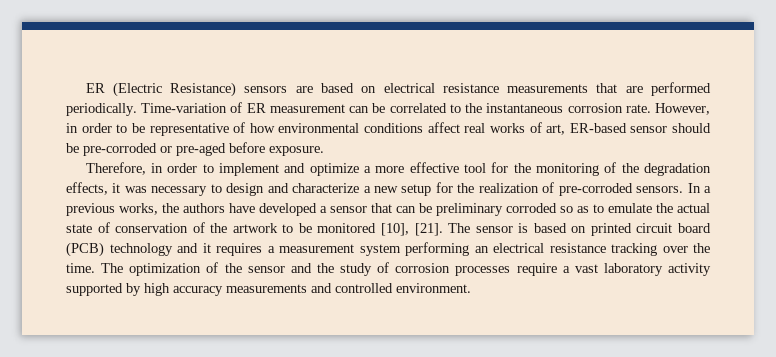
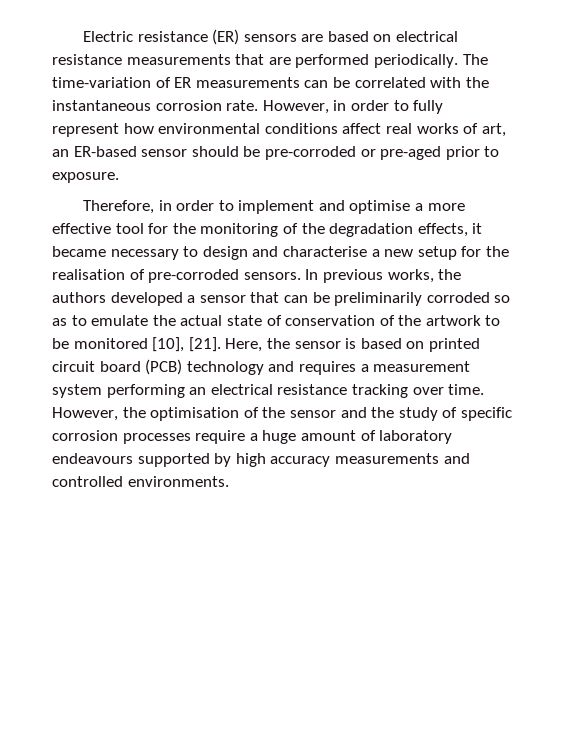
[85,82,237,97] ER (Electric Resistance) -> [82,29,240,45] Electric resistance (ER)
[141,103,228,113] Time-variation -> [462,54,488,65] [52,77,151,88] The time-variation
[269,104,345,113] measurement -> [195,77,300,88] measurements
[449,104,461,113] to -> [430,77,462,88] with
[131,122,246,136] be representative of -> [413,100,444,114] [52,123,119,137] fully represent
(566, 129) none -> [52,149,69,157] an
[229,142,265,153] before -> [445,146,500,160] prior to
[309,163,359,176] optimize -> [349,200,411,214] optimise
[124,186,147,193] was -> [52,246,106,257] became
[292,183,360,193] characterize -> [282,246,367,257] characterise
[478,183,539,193] realization -> [52,269,125,280] realisation
[704,186,712,193] a -> (319, 274) none
[229,203,255,213] have -> (106, 297) none
[436,203,503,216] preliminary -> [334,292,423,306] preliminarily
[448,223,471,233] The -> [225,338,290,352] Here, the
[202,243,211,253] it -> (295, 366) none
[693,243,710,253] [66,263,202,276] the time. The optimization -> [448,384,485,395] [52,407,240,421] time. However, the optimisation
(390, 267) none -> [460,407,512,421] specific
[574,263,711,276] vast laboratory activity -> [262,430,453,444] [52,453,133,464] huge amount of laboratory endeavours
[396,283,471,293] environment. -> [127,476,229,487] environments.

